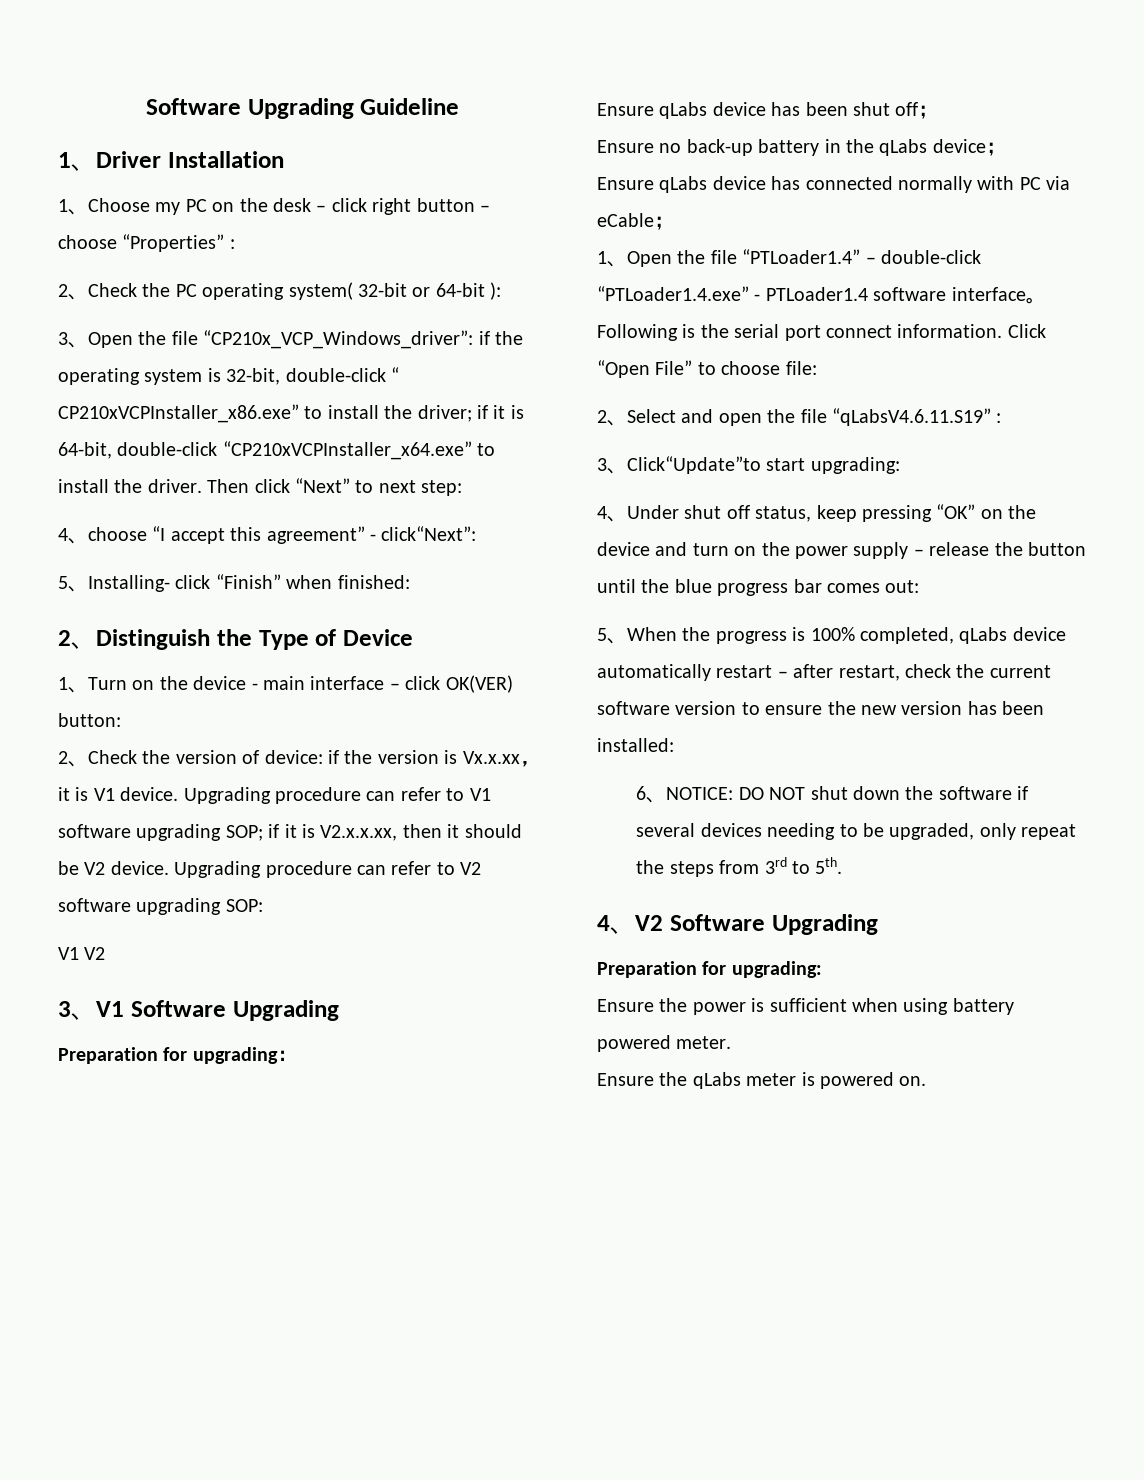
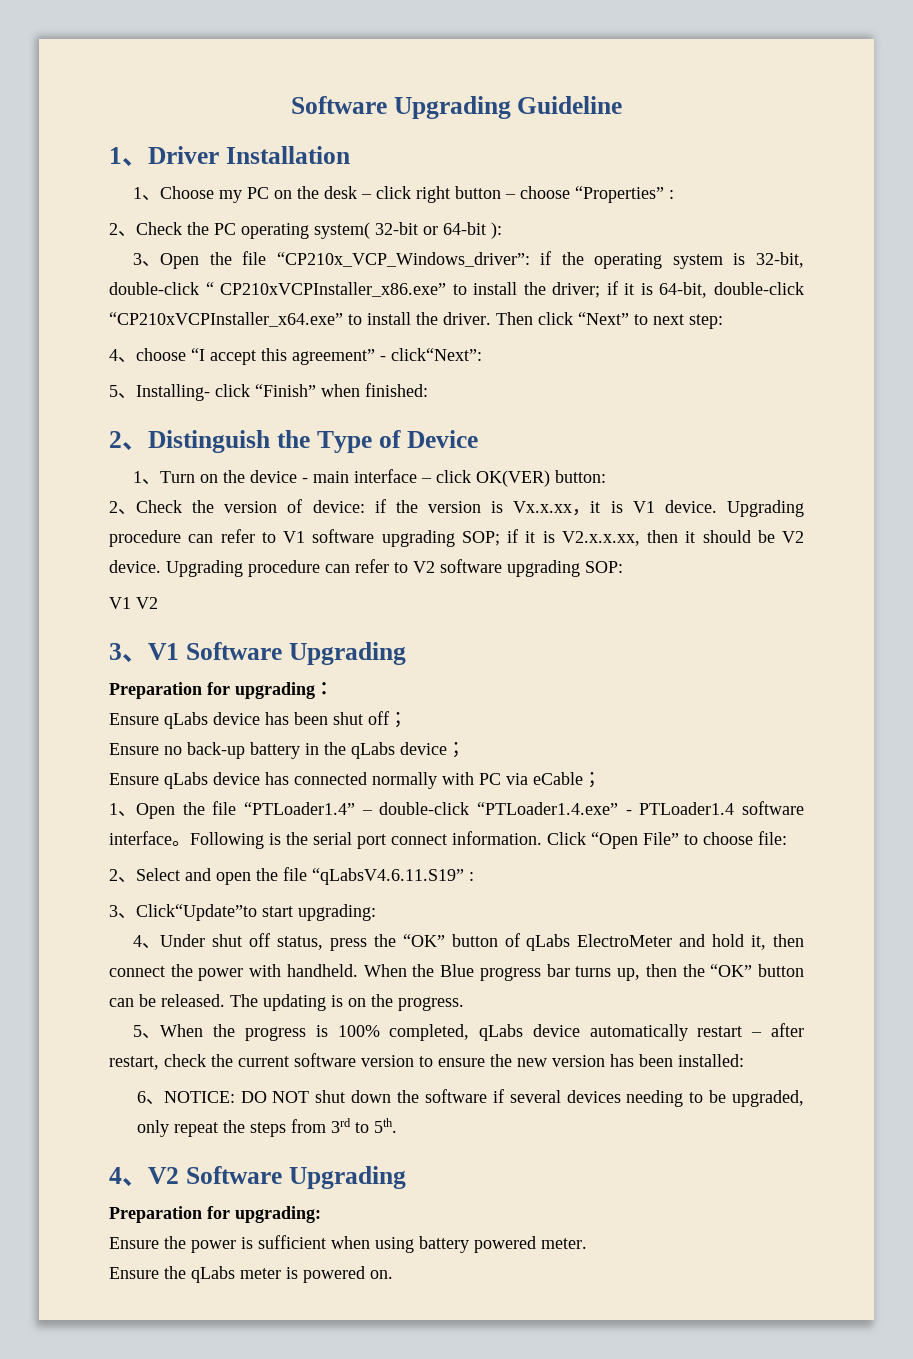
[816,504,1037,522] [597,542,1086,559] [597,579,920,596] keep pressing “OK” on the device and turn on the power supply – release the button until the blue progress bar comes out: -> [329,933,805,951] [109,964,805,981] [109,994,464,1011] press the “OK” button of qLabs ElectroMeter and hold it, then connect the power with handheld. When the Blue progress bar turns up, then the “OK” button can be released. The updating is on the progress.

